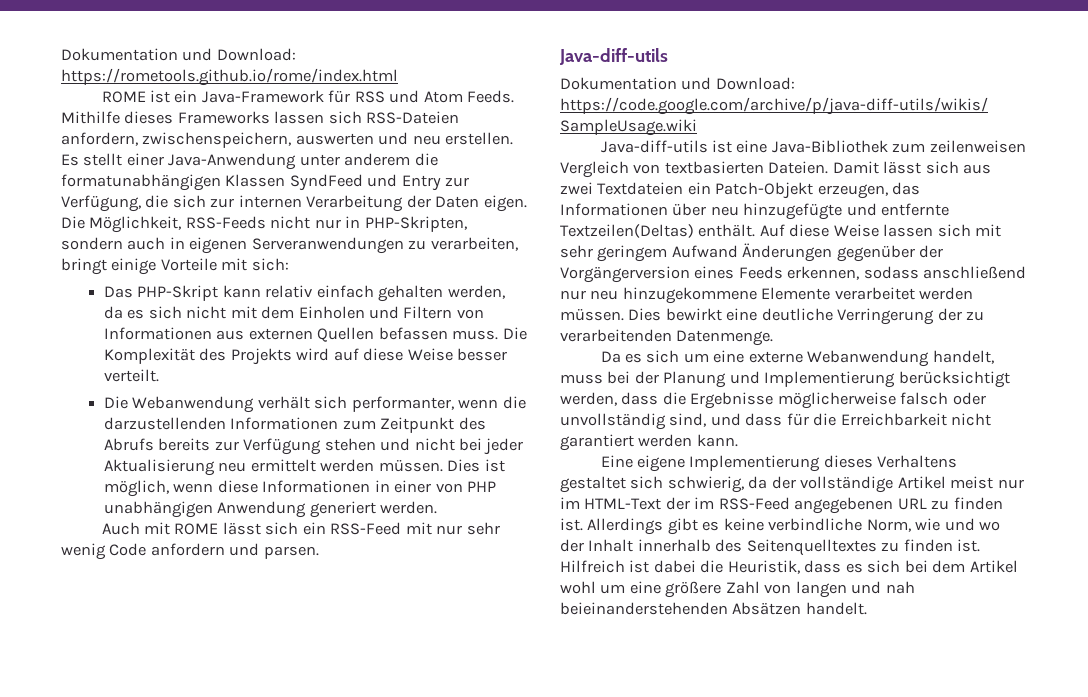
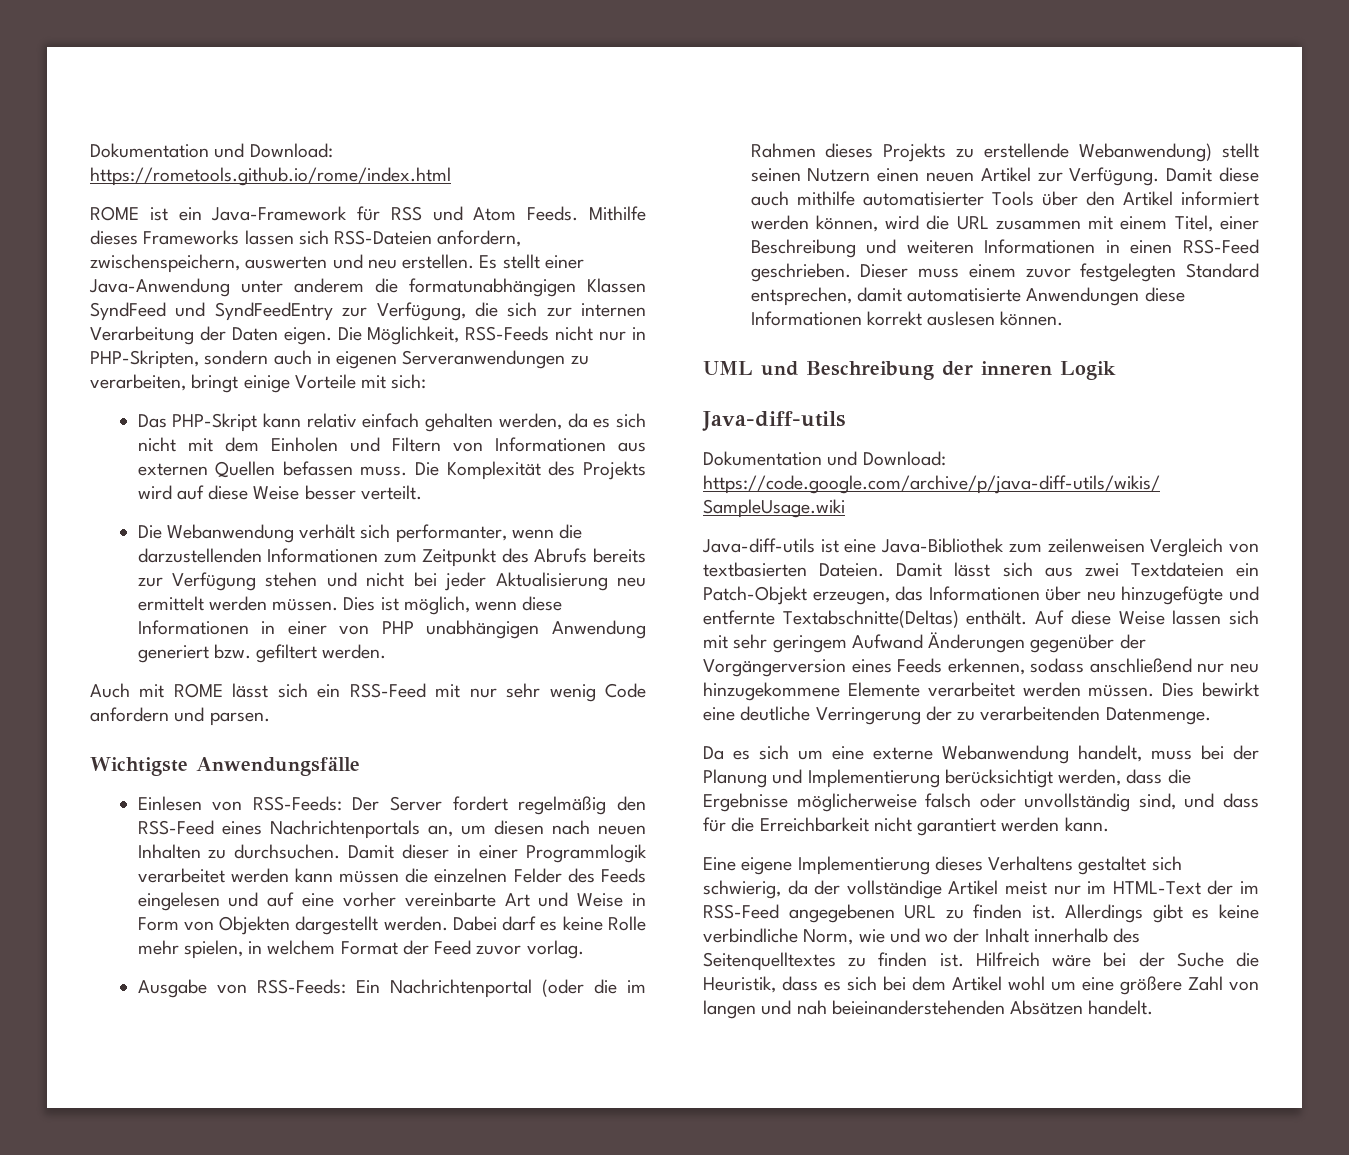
[401,175,441,191] Entry -> [214,302,333,321] SyndFeedEntry
(376, 509) none -> [213,644,318,663] bzw. gefiltert
(319, 552) none -> [90,757,360,776] [137,796,646,815] [137,820,646,839] [137,844,647,863] [137,868,646,883] [137,892,646,911] [137,916,646,935] [137,940,584,959] [137,979,646,998] [750,143,1259,162] [750,167,1259,186] [750,191,1259,206] [750,215,1259,232] [750,239,1259,258] [750,263,1259,282] [750,287,1185,306] [750,311,1064,326] [703,361,1116,380] // Wichtigste Anwendungsfälle // Einlesen von RSS-Feeds: Der Server fordert regelmäßig den RSS-Feed eines Nachrichtenportals an, um diesen nach neuen Inhalten zu durchsuchen. Damit dieser in einer Programmlogik verarbeitet werden kann müssen die einzelnen Felder des Feeds eingelesen und auf eine vorher vereinbarte Art und Weise in Form von Objekten dargestellt werden. Dabei darf es keine Rolle mehr spielen, in welchem Format der Feed zuvor vorlag. // Ausgabe von RSS-Feeds: Ein Nachrichtenportal (oder die im Rahmen dieses Projekts zu erstellende Webanwendung) stellt seinen Nutzern einen neuen Artikel zur Verfügung. Damit diese auch mithilfe automatisierter Tools über den Artikel informiert werden können, wird die URL zusammen mit einem Titel, einer Beschreibung und weiteren Informationen in einen RSS-Feed geschrieben. Dieser muss einem zuvor festgelegten Standard entsprechen, damit automatisierte Anwendungen diese Informationen korrekt auslesen können. // UML und Beschreibung der inneren Logik
[560,224,694,238] Textzeilen(Deltas) -> [782,610,959,628] Textabschnitte(Deltas)
[629,560,696,573] ist dabei -> [1052,952,1224,967] wäre bei der Suche

